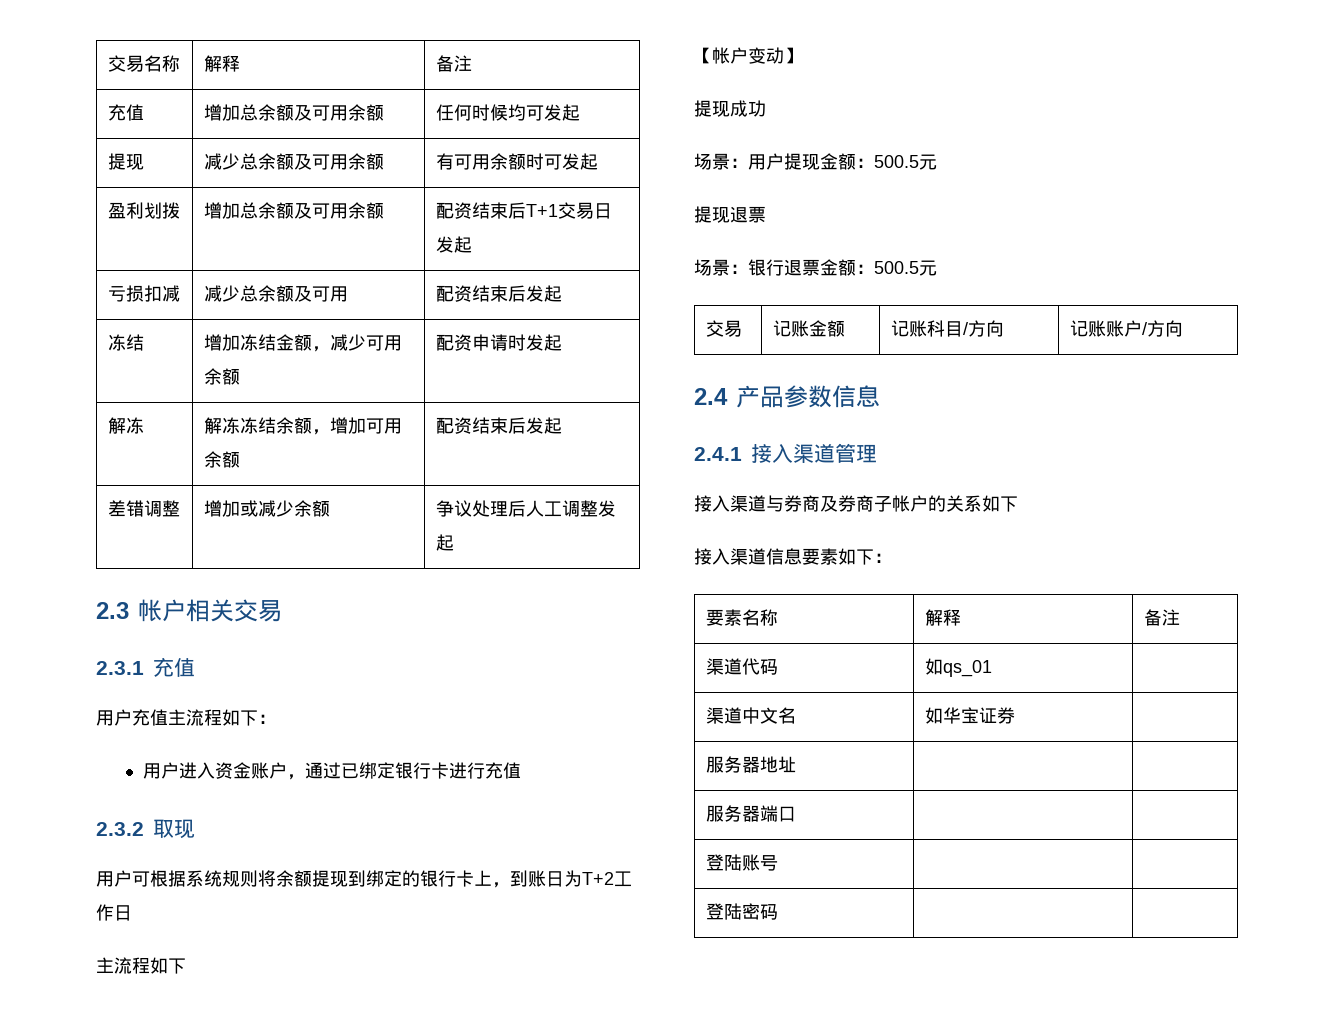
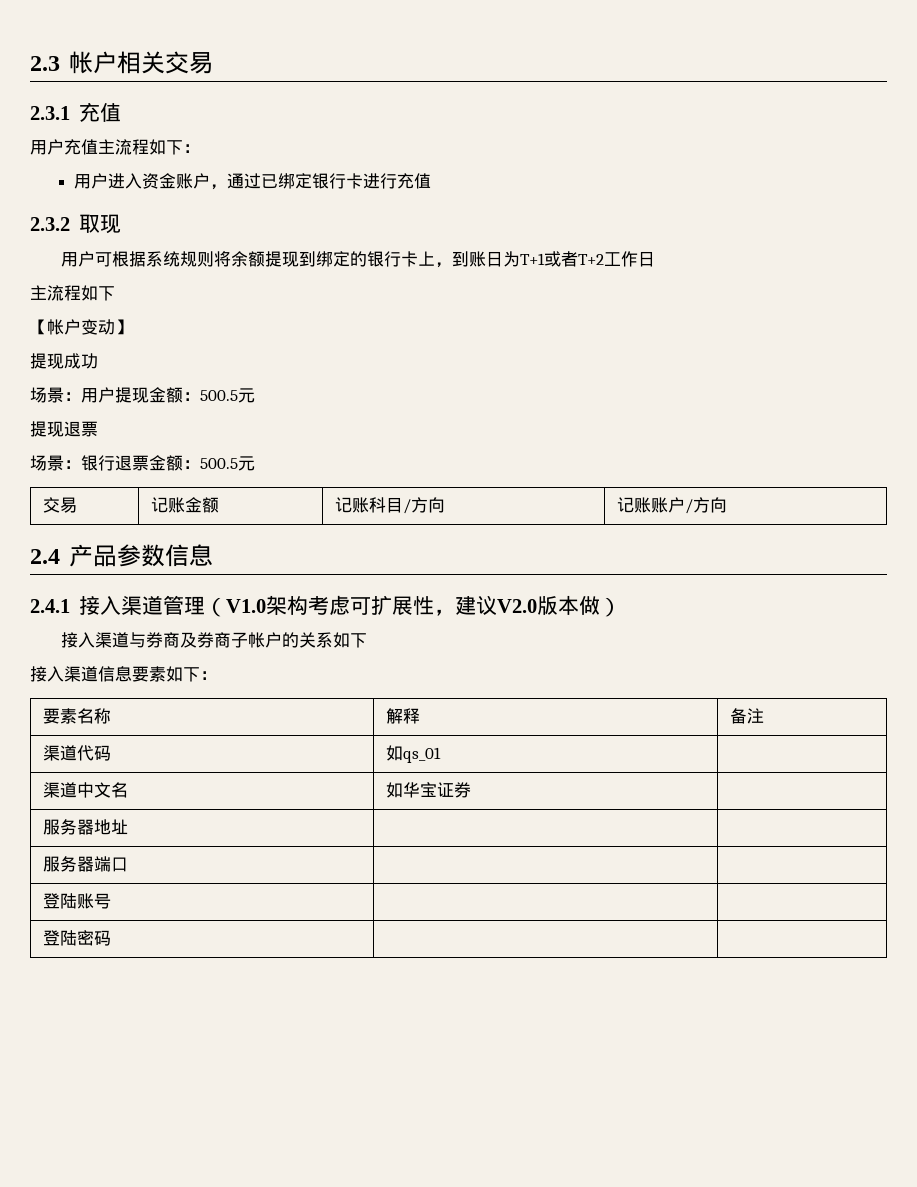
[107,55,180,72] [203,55,240,72] [435,55,472,72] [107,104,144,121] [203,104,384,121] [435,104,580,121] [107,153,144,170] [203,153,384,170] [435,153,598,170] [107,202,180,219] [203,202,384,219] [435,202,612,219] [435,236,472,253] [107,285,180,302] [203,285,348,302] [435,285,562,302] [107,334,144,351] [203,334,402,352] [203,368,240,385] [435,334,562,351] [107,417,144,434] [203,417,402,435] [203,451,240,468] [435,417,562,434] [107,500,180,517] [203,500,330,517] [435,500,616,517] [435,534,454,551] 交易名称 | 解释 | 备注 // 充值 | 增加总余额及可用余额 | 任何时候均可发起 // 提现 | 减少总余额及可用余额 | 有可用余额时可发起 // 盈利划拨 | 增加总余额及可用余额 | 配资结束后T+1交易日发起 // 亏损扣减 | 减少总余额及可用 | 配资结束后发起 // 冻结 | 增加冻结金额，减少可用余额 | 配资申请时发起 // 解冻 | 解冻冻结余额，增加可用余额 | 配资结束后发起 // 差错调整 | 增加或减少余额 | 争议处理后人工调整发起 // -> (30, 63) none
(582, 878) none -> [520,251,579,267] T+1或者
(877, 453) none -> [204,595,621,617] （V1.0架构考虑可扩展性，建议V2.0版本做）

